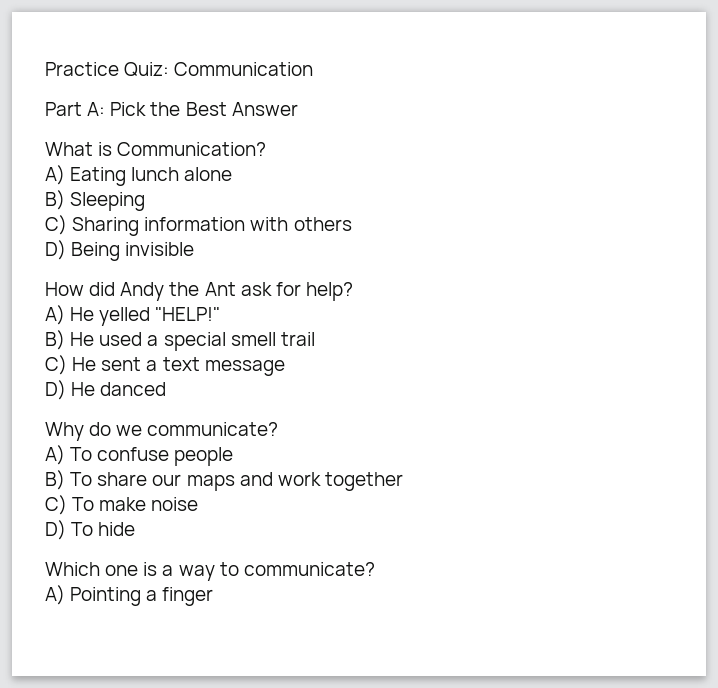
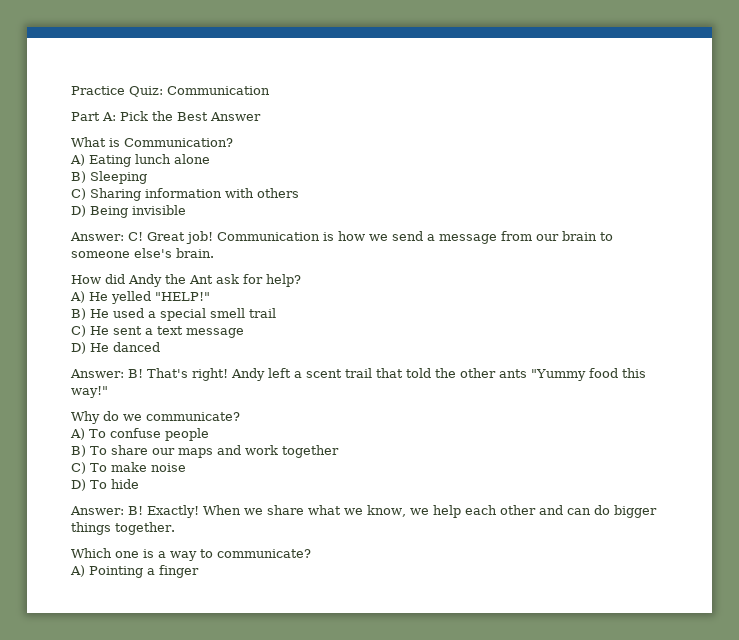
(195, 249) none -> [70,231,613,244] [71,248,214,258] // Answer: C! Great job! Communication is how we send a message from our brain to someone else's brain.
(167, 389) none -> [70,368,646,381] [71,386,108,398] // Answer: B! That's right! Andy left a scent trail that told the other ants "Yummy food this way!"
(136, 529) none -> [70,505,657,518] [71,522,175,535] // Answer: B! Exactly! When we share what we know, we help each other and can do bigger things together.

